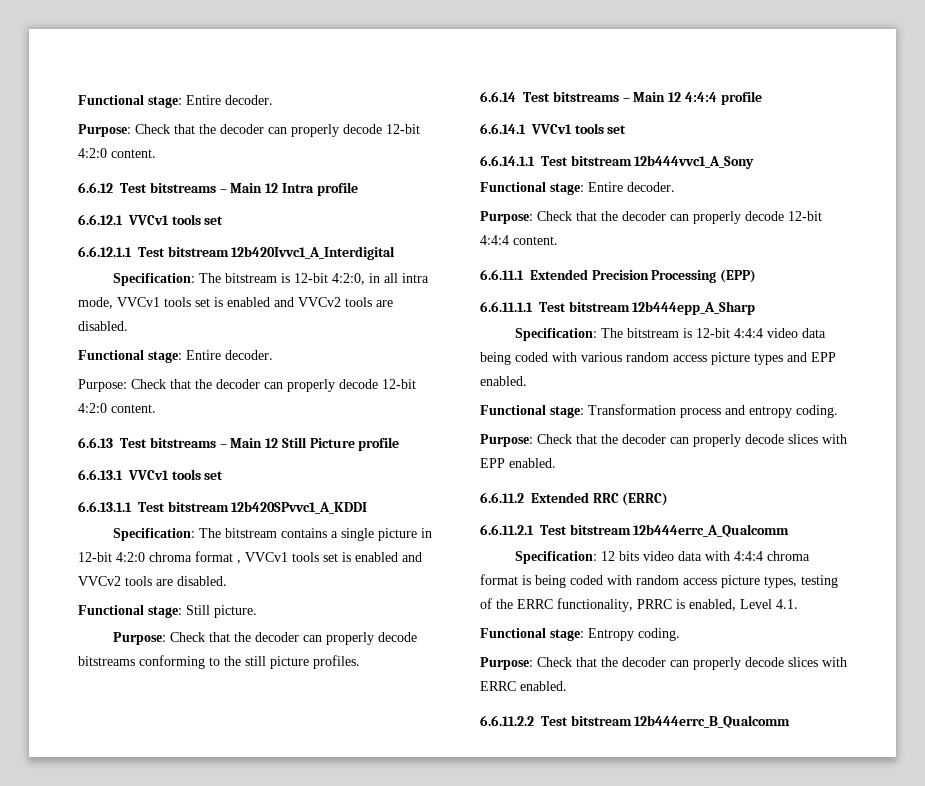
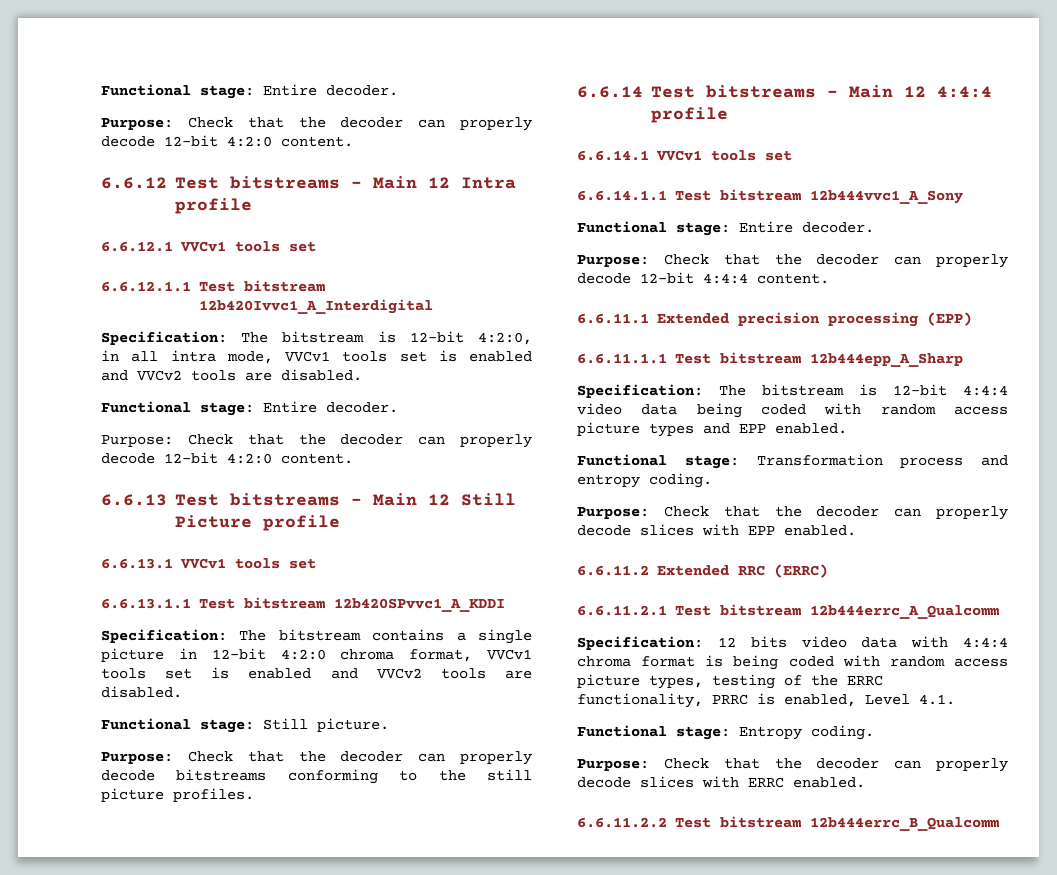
[195,551,241,564] format , -> [409,649,473,662] format,
[591,270,717,283] Precision Processing -> [737,312,918,327] precision processing
[581,352,622,362] various -> (862, 409) none

